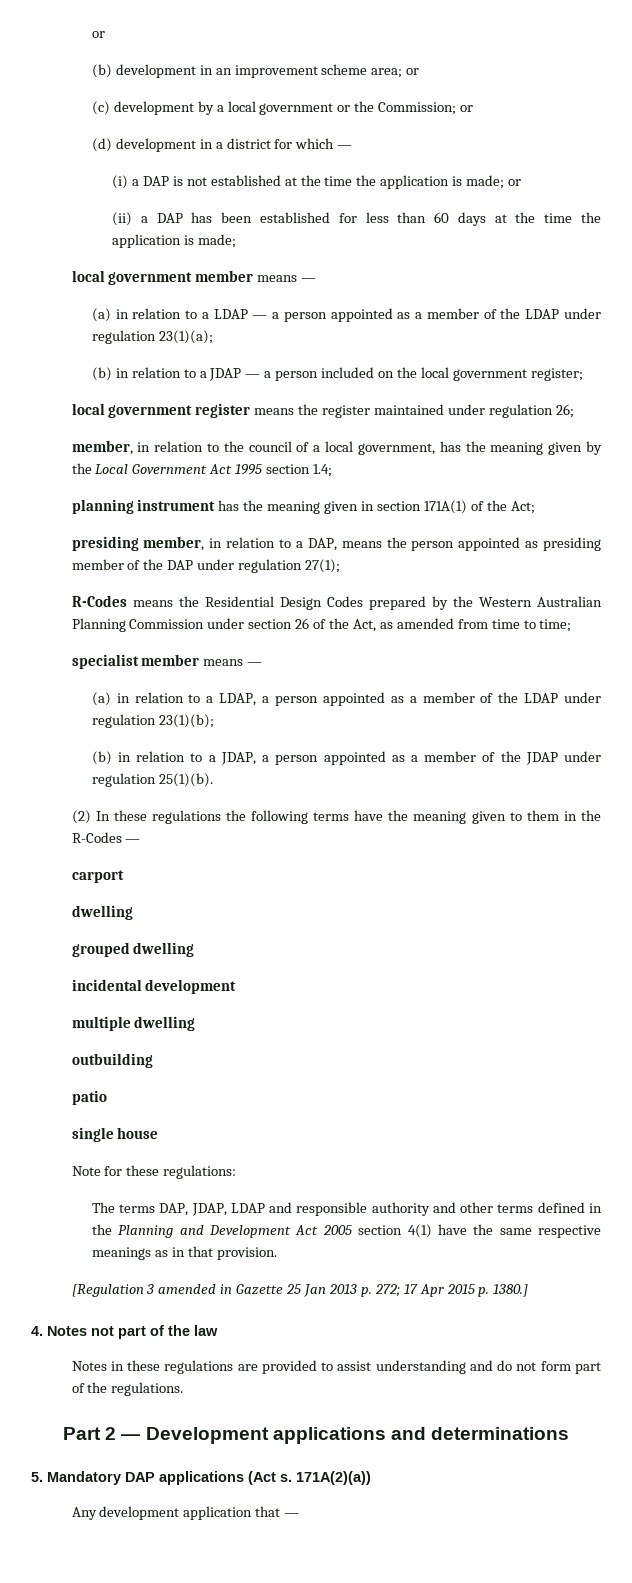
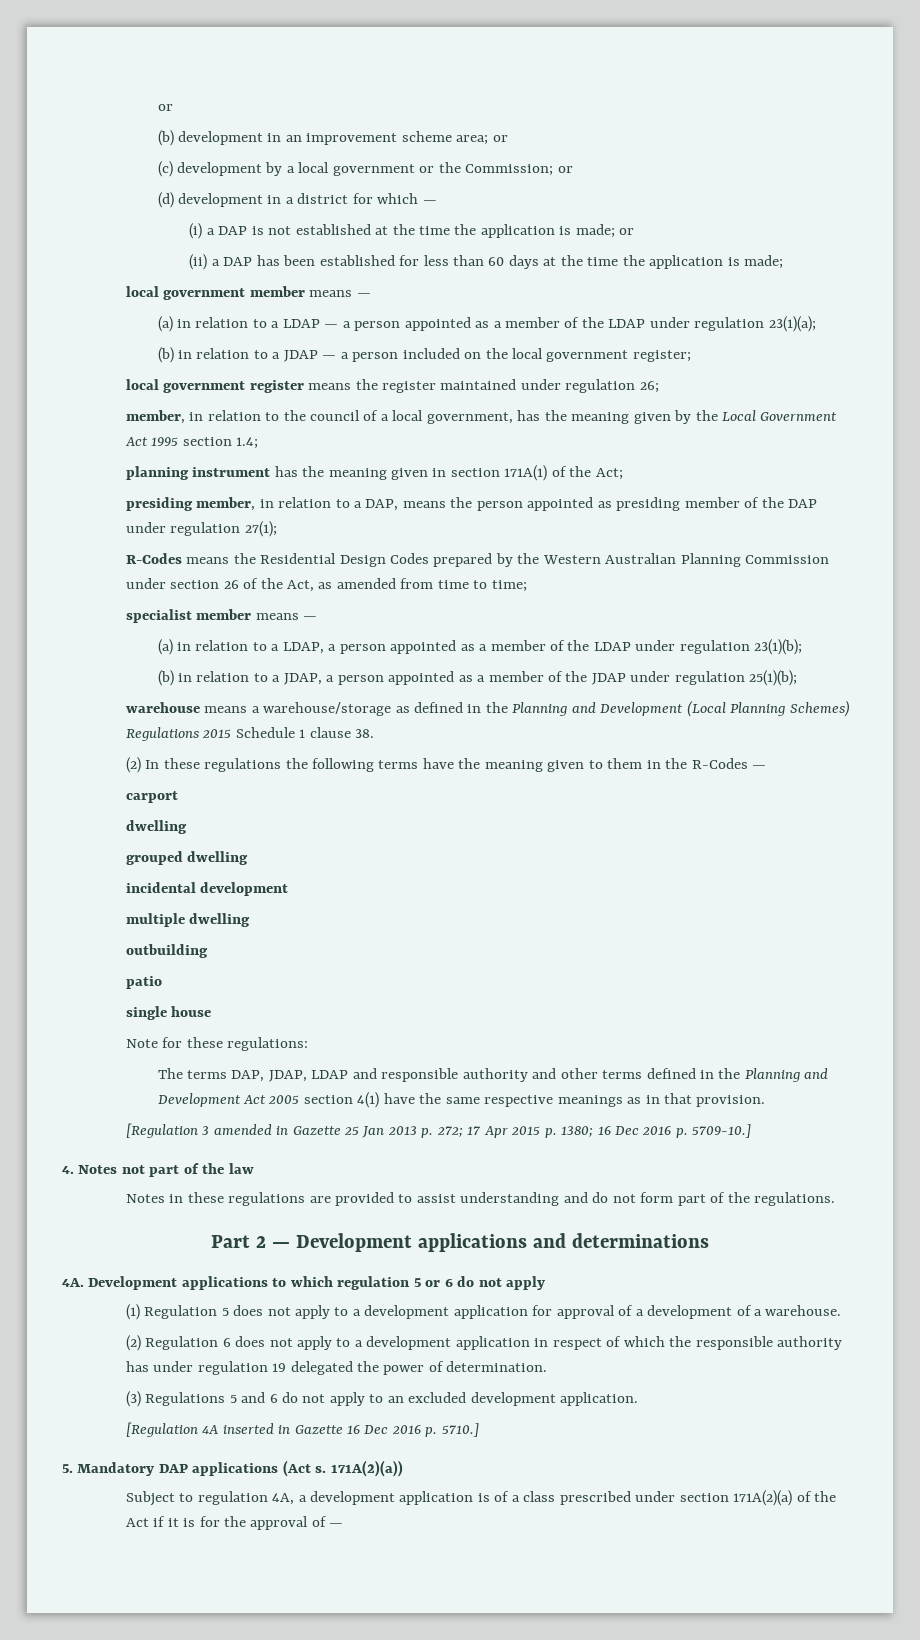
[158,773,213,787] 25(1)(b). -> [749,670,798,686] [125,700,850,717] [125,727,374,741] 25(1)(b); // warehouse means a warehouse/storage as defined in the Planning and Development (Local Planning Schemes) Regulations 2015 Schedule 1 clause 38.
[493,1284,529,1297] 1380.] -> [561,1124,752,1138] 1380; 16 Dec 2016 p. 5709-10.]
(569, 1433) none -> [62,1276,546,1290] [125,1304,842,1320] [125,1335,842,1351] [125,1361,548,1375] [125,1391,639,1407] [125,1422,479,1437] // 4A. Development applications to which regulation 5 or 6 do not apply // (1) Regulation 5 does not apply to a development application for approval of a development of a warehouse. // (2) Regulation 6 does not apply to a development application in respect of which the responsible authority has under regulation 19 delegated the power of determination. // (3) Regulations 5 and 6 do not apply to an excluded development application. // [Regulation 4A inserted in Gazette 16 Dec 2016 p. 5710.]
[71,1506,281,1520] Any development application that -> [125,1490,836,1506] [125,1516,327,1530] Subject to regulation 4A, a development application is of a class prescribed under section 171A(2)(a) of the Act if it is for the approval of

